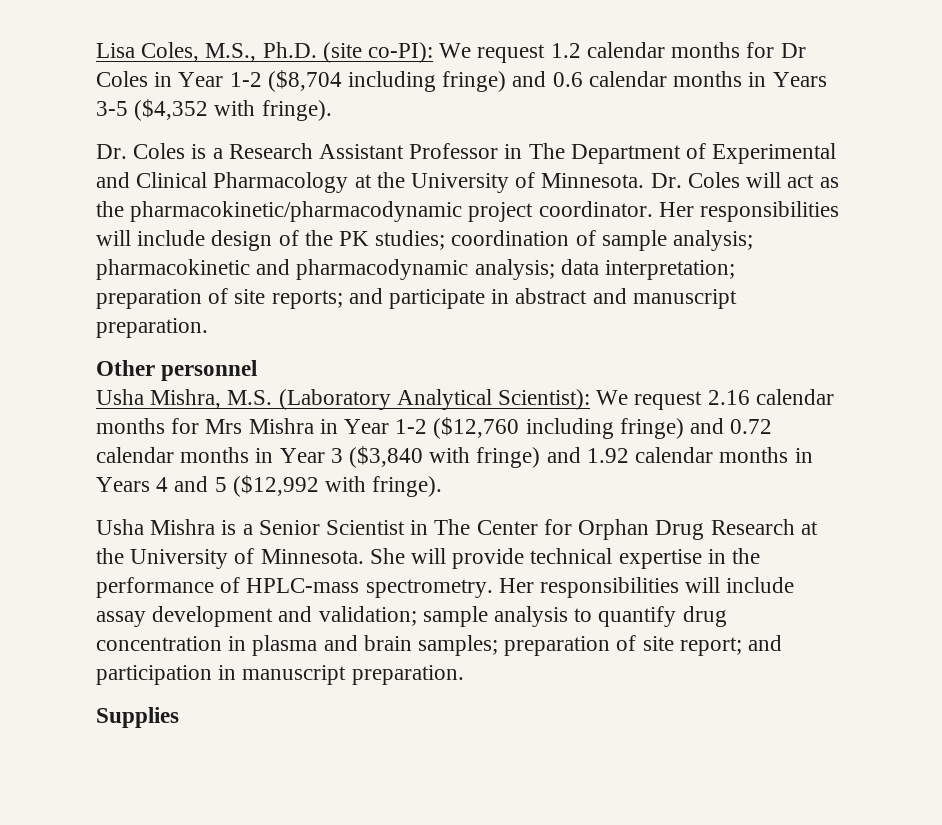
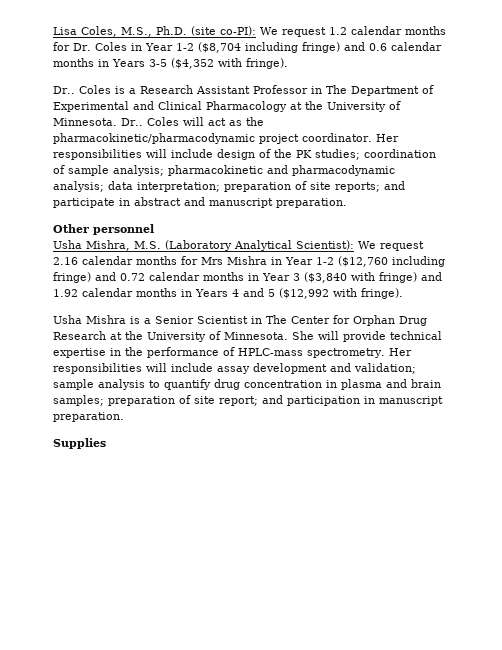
[780,43,806,58] Dr -> [73,43,91,51] Dr.
[96,144,127,159] Dr. -> [53,86,75,94] Dr..
[650,173,682,188] Dr. -> [121,118,143,126] Dr..

